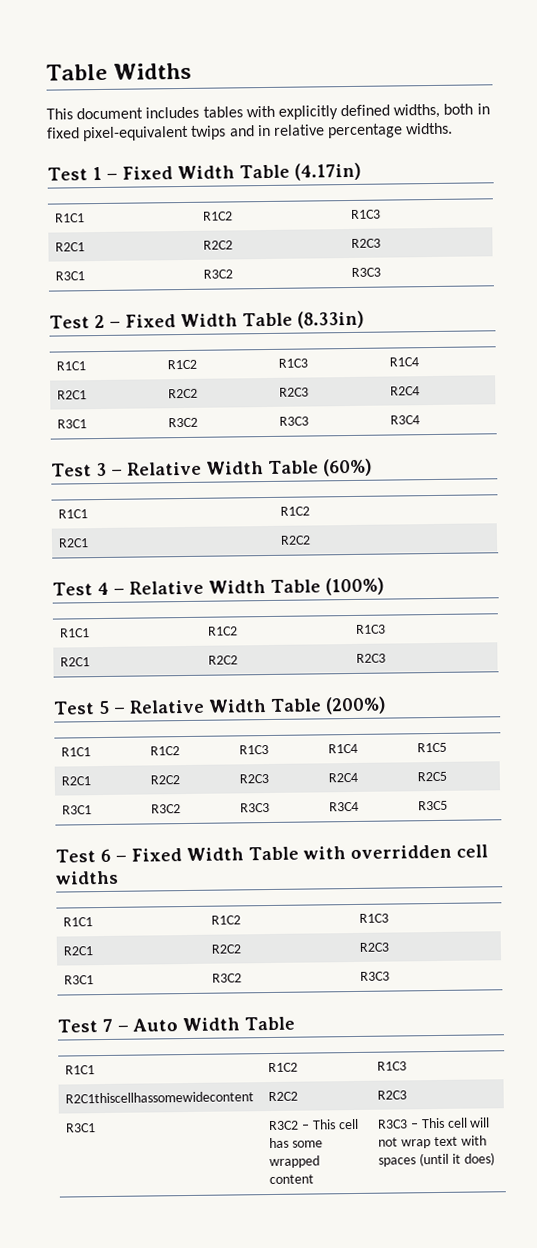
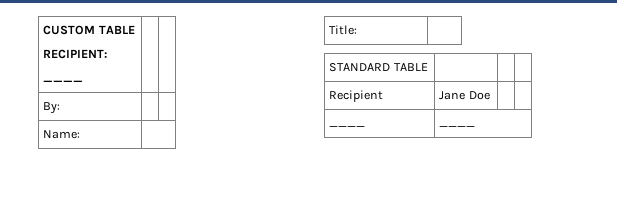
[46,62,193,81] [46,103,490,120] [47,122,454,142] [47,162,362,181] [55,213,86,223] [203,211,234,221] [351,209,382,219] [55,242,86,252] [203,240,234,250] [351,238,382,248] [55,271,86,281] [203,269,234,279] [351,267,382,277] [49,310,365,329] [56,361,87,371] [167,359,198,370] [278,358,309,368] [389,357,420,367] [57,390,88,400] [168,388,199,399] [279,387,310,397] [390,386,421,396] [57,419,88,429] [168,417,199,428] [279,416,310,426] [390,415,421,425] [51,458,373,477] [58,509,89,519] [280,506,311,516] [58,538,90,548] [280,535,312,545] [52,577,385,596] [60,628,91,638] [208,626,239,636] [356,624,387,634] [60,657,91,667] [208,655,239,665] [356,653,387,663] [53,696,387,715] [61,747,92,757] [150,746,181,756] [239,744,270,755] [328,743,359,754] [417,742,448,753] [61,776,92,786] [150,775,181,785] [239,773,270,784] [328,772,359,783] [417,771,448,782] [62,805,93,815] [151,804,182,814] [240,802,271,813] [329,801,360,812] [418,800,449,811] [55,844,488,863] [55,870,119,885] [63,917,94,927] [211,915,242,925] [359,913,390,923] [63,946,94,956] [211,944,242,954] [359,942,390,952] [64,975,95,985] [212,973,243,983] [360,971,391,981] [57,1016,295,1033] [65,1065,96,1075] [268,1062,299,1073] [377,1061,408,1071] [65,1091,255,1104] [268,1091,299,1102] [377,1090,408,1100] [66,1123,97,1133] [268,1118,359,1131] [269,1137,324,1149] [269,1155,321,1169] [269,1174,315,1185] [377,1117,491,1129] [378,1135,487,1149] [378,1152,495,1167] Table Widths // This document includes tables with explicitly defined widths, both in fixed pixel-equivalent twips and in relative percentage widths. // Test 1 – Fixed Width Table (4.17in) // R1C1 | R1C2 | R1C3 // R2C1 | R2C2 | R2C3 // R3C1 | R3C2 | R3C3 // Test 2 – Fixed Width Table (8.33in) // R1C1 | R1C2 | R1C3 | R1C4 // R2C1 | R2C2 | R2C3 | R2C4 // R3C1 | R3C2 | R3C3 | R3C4 // Test 3 – Relative Width Table (60%) // R1C1 | R1C2 // R2C1 | R2C2 // Test 4 – Relative Width Table (100%) // R1C1 | R1C2 | R1C3 // R2C1 | R2C2 | R2C3 // Test 5 – Relative Width Table (200%) // R1C1 | R1C2 | R1C3 | R1C4 | R1C5 // R2C1 | R2C2 | R2C3 | R2C4 | R2C5 // R3C1 | R3C2 | R3C3 | R3C4 | R3C5 // Test 6 – Fixed Width Table with overridden cell widths // R1C1 | R1C2 | R1C3 // R2C1 | R2C2 | R2C3 // R3C1 | R3C2 | R3C3 // Test 7 – Auto Width Table // R1C1 | R1C2 | R1C3 // R2C1thiscellhassomewidecontent | R2C2 | R2C3 // R3C1 | R3C2 – This cell has some wrapped content | R3C3 – This cell will not wrap text with spaces (until it does) -> [43,25,135,35] [43,49,108,59] [43,80,84,82] [43,102,61,114] [43,130,81,139] [329,25,358,35] [329,63,428,72] [329,90,384,102] [439,91,490,100] [329,126,366,127] [439,126,476,127] CUSTOM TABLE // RECIPIENT: // ____ | | // By: | | // Name: | // Title: | // STANDARD TABLE | | | // Recipient | Jane Doe | | // ____ | ____

